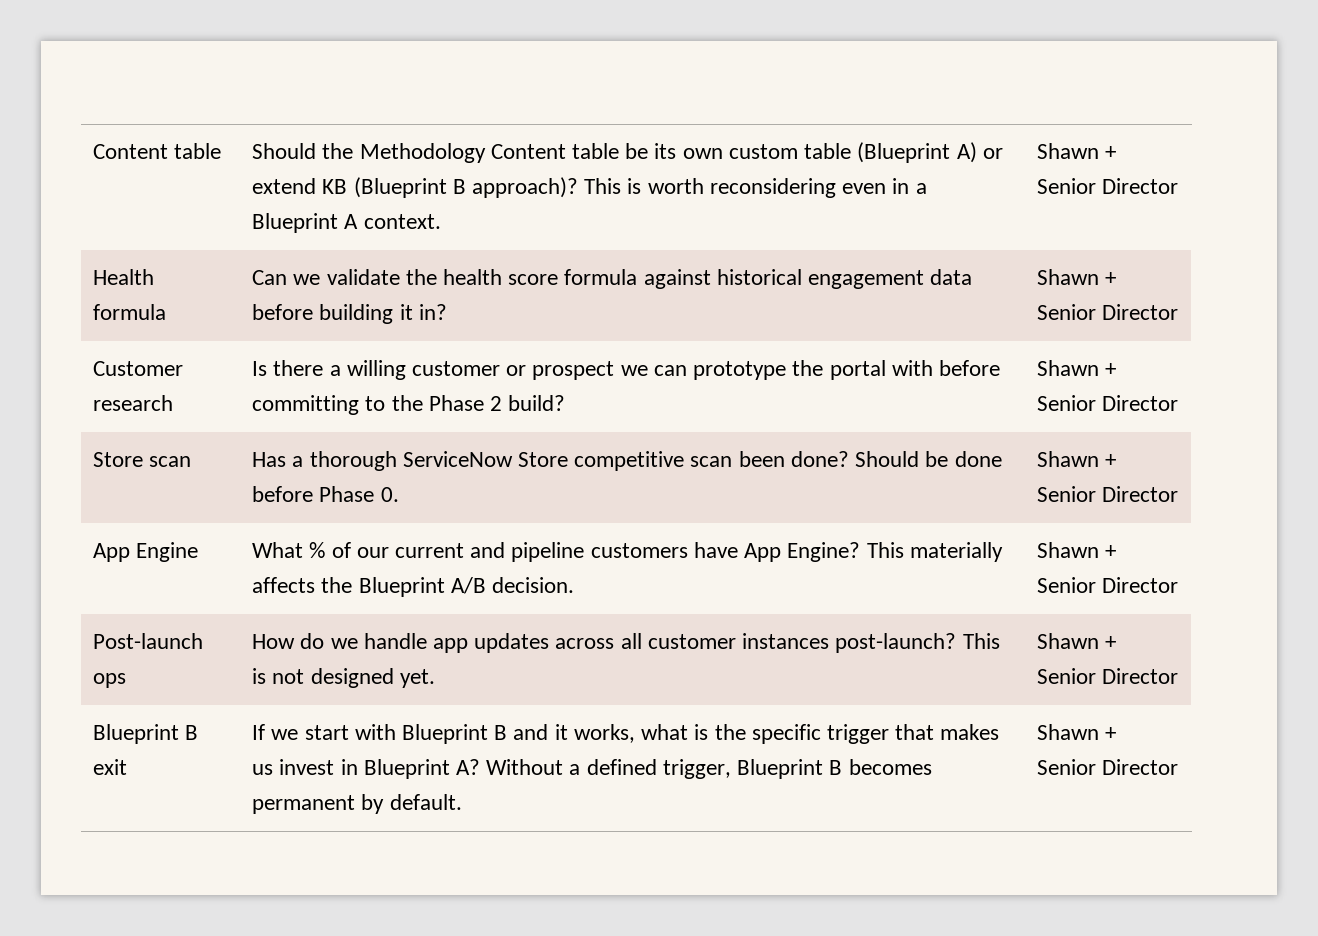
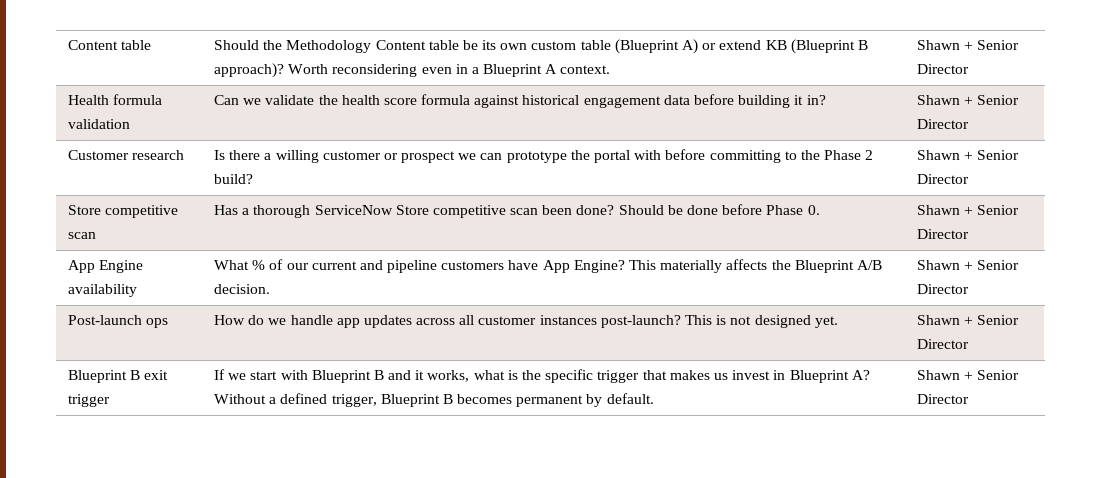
[584,178,704,194] This is worth -> [288,64,329,74] Worth
(167, 312) none -> [67,119,130,129] validation
(144, 459) none -> [105,205,179,218] competitive
(199, 552) none -> [67,284,137,297] availability
(128, 767) none -> [67,394,110,407] trigger

